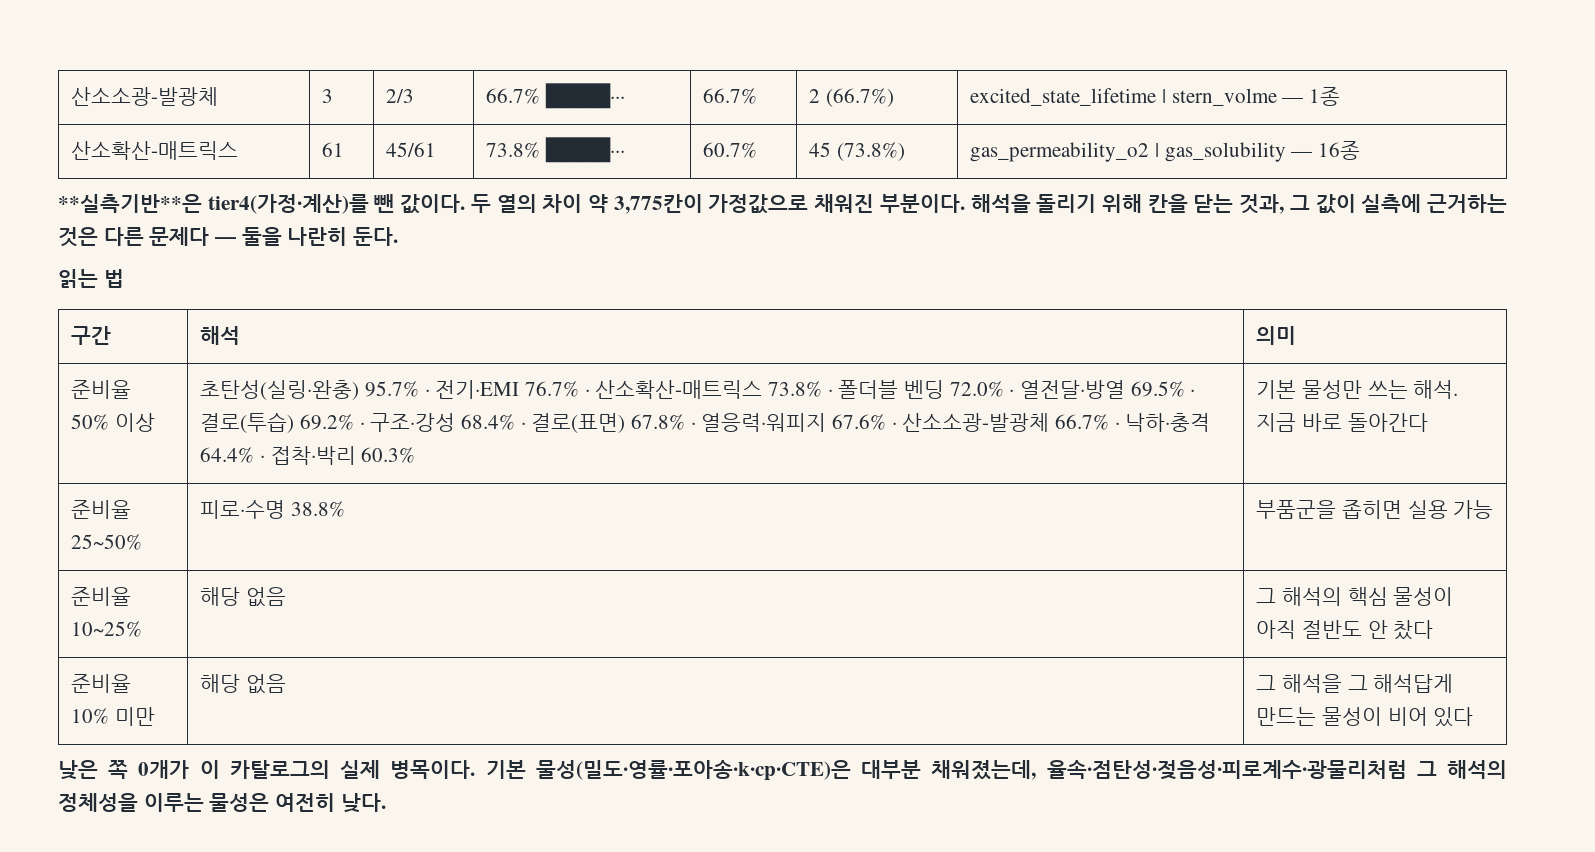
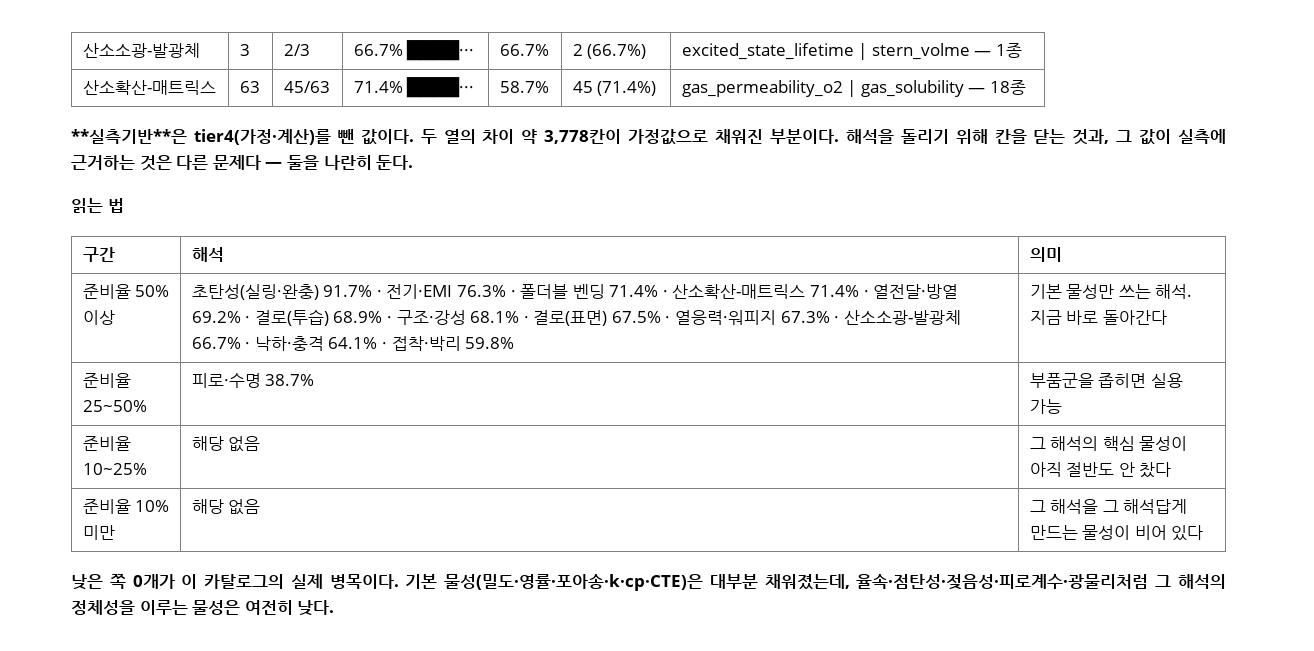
[322,142,345,157] [386,142,437,157] [486,137,625,163] [703,142,758,158] 61 | 45/61 | 73.8% ████··· | 60.7% -> [239,81,260,93] [283,81,330,93] [353,77,475,98] [499,81,549,93] 63 | 45/63 | 71.4% ████··· | 58.7%
[836,142,905,161] (73.8%) -> [597,81,657,96] (71.4%)
[1317,141,1360,160] 16종 -> [989,80,1026,95] 18종
[613,194,703,214] 3,775칸이 -> [544,129,622,144] 3,778칸이
[364,381,419,397] 95.7% -> [323,285,373,297] 91.7%
[524,380,1004,399] 76.7% · 산소확산-매트릭스 73.8% · 폴더블 벤딩 72.0% -> [456,284,860,299] 76.3% · 폴더블 벤딩 71.4% · 산소확산-매트릭스 71.4%
[1130,381,1185,397] 69.5% -> [191,311,241,323] 69.2%
[299,414,354,430] 69.2% -> [333,311,383,323] 68.9%
[460,414,515,430] 68.4% -> [470,311,520,323] 68.1%
[630,414,685,430] 67.8% -> [611,311,661,323] 67.5%
[831,414,886,430] 67.6% -> [780,311,830,323] 67.3%
[200,447,255,463] 64.4% -> [328,337,378,349] 64.1%
[361,447,416,463] 60.3% -> [465,337,515,349] 59.8%
[290,501,345,517] 38.8% -> [265,374,315,386] 38.7%

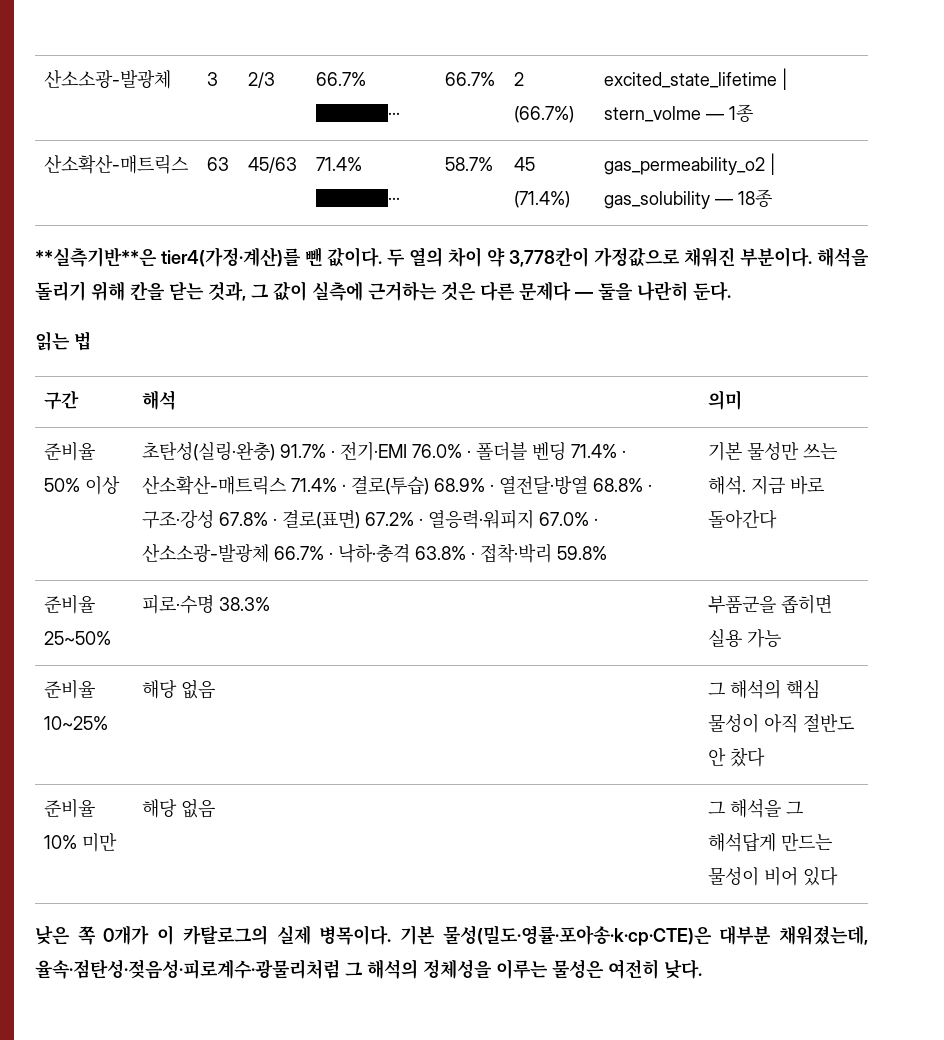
[456,285,506,297] 76.3% -> [412,444,463,458] 76.0%
[873,284,959,299] [191,309,520,326] 열전달·방열 69.2% · 결로(투습) 68.9% · 구조·강성 68.1% -> [351,475,653,495] [142,509,269,529] 결로(투습) 68.9% · 열전달·방열 68.8% · 구조·강성 67.8%
[611,311,661,323] 67.5% -> [365,512,415,526] 67.2%
[780,311,830,323] 67.3% -> [539,512,590,526] 67.0%
[328,337,378,349] 64.1% -> [415,546,467,560] 63.8%
[265,374,315,386] 38.7% -> [219,597,271,611] 38.3%

